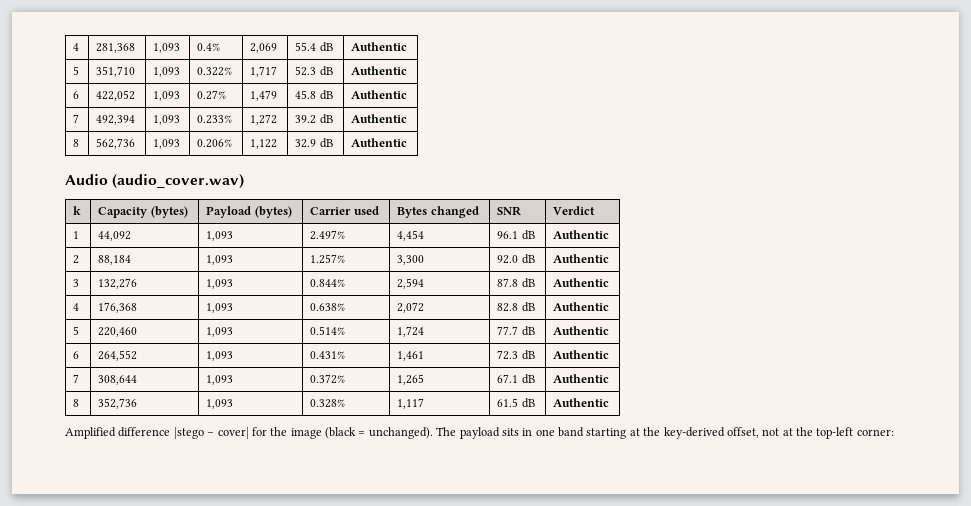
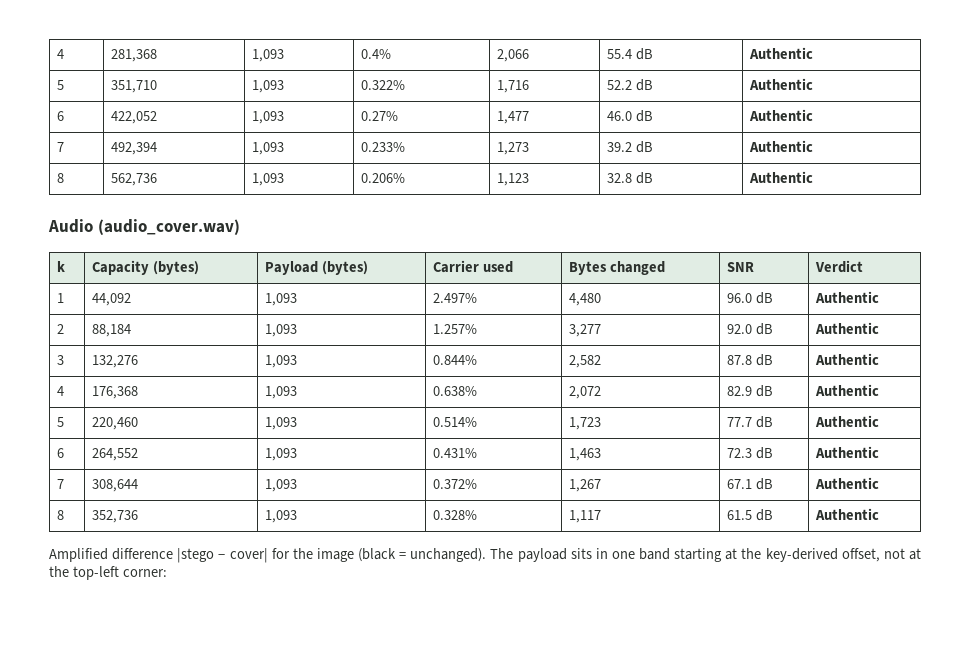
[250,43,278,53] 2,069 -> [497,49,530,62] 2,066
[250,66,278,77] [295,66,317,76] 1,717 | 52.3 -> [497,80,530,93] [607,80,633,90] 1,716 | 52.2
[250,90,278,101] [295,90,317,99] 1,479 | 45.8 -> [497,111,530,124] [607,111,633,121] 1,477 | 46.0
[250,114,278,125] 1,272 -> [497,142,530,155] 1,273
[250,139,278,149] [295,139,317,148] 1,122 | 32.9 -> [497,173,530,186] [607,173,633,183] 1,123 | 32.8
[397,230,425,241] [497,231,519,239] 4,454 | 96.1 -> [569,293,602,306] [727,293,753,303] 4,480 | 96.0
[397,255,425,265] 3,300 -> [569,324,602,337] 3,277
[397,278,425,289] 2,594 -> [569,355,602,368] 2,582
[497,303,519,312] 82.8 -> [727,386,753,396] 82.9
[397,326,425,337] 1,724 -> [569,417,602,430] 1,723
[397,351,425,361] 1,461 -> [569,448,602,461] 1,463
[397,374,425,385] 1,265 -> [569,479,602,492] 1,267

